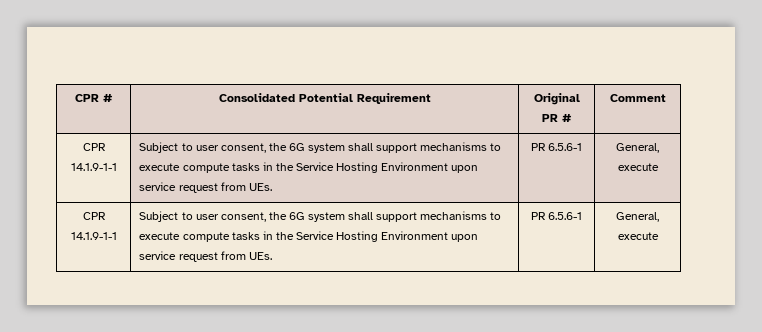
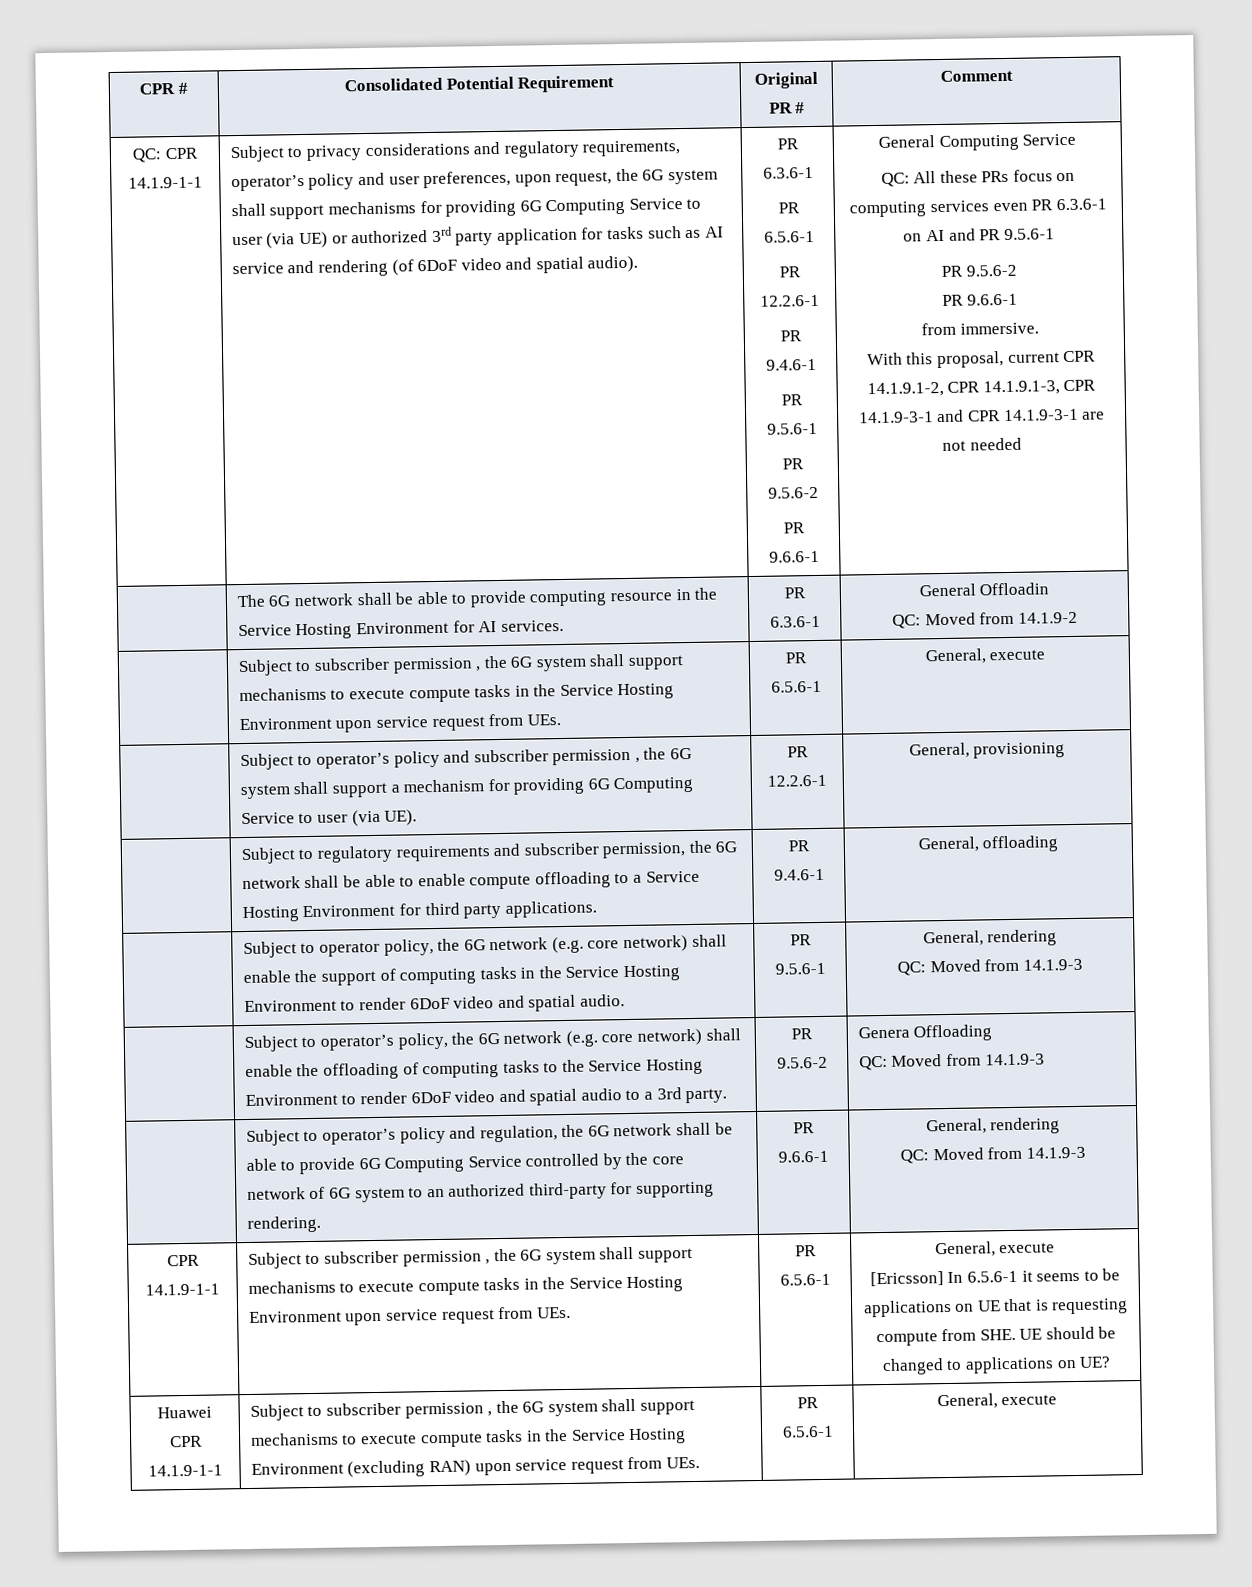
[82,143,106,151] [70,163,117,171] [139,142,266,153] CPR 14.1.9-1-1 | Subject to user consent, -> [132,147,198,163] [128,176,203,189] [229,140,681,163] [230,168,719,192] [230,198,702,220] [231,226,724,249] [231,255,639,277] [776,138,799,150] [762,166,814,179] [777,202,800,214] [763,230,815,243] [778,266,801,278] [760,294,820,307] [779,330,802,342] [765,358,817,371] [780,394,803,406] [766,422,818,435] [781,458,804,470] [767,486,819,499] [782,522,805,534] [768,550,820,563] [877,133,1077,152] [880,169,1076,187] [849,198,1107,218] [903,228,1055,242] [941,264,1017,277] [942,293,1018,306] [921,322,1039,336] [866,350,1097,369] [866,379,1097,398] [858,408,1106,424] [942,437,1022,451] [236,587,718,608] [237,619,564,640] [783,587,806,599] [769,615,821,628] [918,582,1050,597] [892,611,1078,629] [237,657,482,677] QC: CPR 14.1.9-1-1 | Subject to privacy considerations and regulatory requirements, operator’s policy and user preferences, upon request, the 6G system shall support mechanisms for providing 6G Computing Service to user (via UE) or authorized 3rd party application for tasks such as AI service and rendering (of 6DoF video and spatial audio). | PR 6.3.6-1 // PR 6.5.6-1 // PR 12.2.6-1 // PR 9.4.6-1 // PR 9.5.6-1 // PR 9.5.6-2 // PR 9.6.6-1 | General Computing Service // QC: All these PRs focus on computing services even PR 6.3.6-1 on AI and PR 9.5.6-1 // PR 9.5.6-2 // PR 9.6.6-1 // from immersive. // With this proposal, current CPR 14.1.9.1-2, CPR 14.1.9.1-3, CPR 14.1.9-3-1 and CPR 14.1.9-3-1 are not needed // | The 6G network shall be able to provide computing resource in the Service Hosting Environment for AI services. | PR 6.3.6-1 | General Offloadin // QC: Moved from 14.1.9-2 // | Subject to subscriber permission ,
[82,212,106,220] [70,232,117,240] [139,211,266,222] // CPR 14.1.9-1-1 | Subject to user consent, -> [239,747,693,771] [239,776,694,800] [240,809,418,827] [786,746,809,758] [767,774,827,787] [908,742,1066,759] [240,840,738,865] [241,870,700,890] [241,900,597,923] [787,840,810,852] [773,868,825,881] [917,835,1059,853] [242,934,727,959] [242,965,681,986] [243,994,625,1013] [789,934,812,946] [774,962,826,975] [922,929,1058,947] [897,958,1083,976] [243,1028,741,1053] [244,1058,704,1080] [244,1087,728,1107] [790,1028,813,1040] [776,1056,828,1069] [857,1024,993,1042] [858,1053,1045,1071] [245,1122,733,1147] [245,1152,685,1175] [246,1181,715,1203] [246,1215,321,1234] [792,1122,815,1134] [777,1150,829,1163] [925,1117,1061,1135] [900,1146,1086,1164] [166,1254,200,1267] [145,1283,220,1296] [247,1250,491,1270] // | Subject to operator’s policy and subscriber permission , the 6G system shall support a mechanism for providing 6G Computing Service to user (via UE). | PR 12.2.6-1 | General, provisioning // | Subject to regulatory requirements and subscriber permission, the 6G network shall be able to enable compute offloading to a Service Hosting Environment for third party applications. | PR 9.4.6-1 | General, offloading // | Subject to operator policy, the 6G network (e.g. core network) shall enable the support of computing tasks in the Service Hosting Environment to render 6DoF video and spatial audio. | PR 9.5.6-1 | General, rendering // QC: Moved from 14.1.9-3 // | Subject to operator’s policy, the 6G network (e.g. core network) shall enable the offloading of computing tasks to the Service Hosting Environment to render 6DoF video and spatial audio to a 3rd party. | PR 9.5.6-2 | Genera Offloading // QC: Moved from 14.1.9-3 // | Subject to operator’s policy and regulation, the 6G network shall be able to provide 6G Computing Service controlled by the core network of 6G system to an authorized third-party for supporting rendering. | PR 9.6.6-1 | General, rendering // QC: Moved from 14.1.9-3 // CPR 14.1.9-1-1 | Subject to subscriber permission ,
(659, 236) none -> [869,1268,1121,1287] [863,1298,1129,1318] [875,1326,1117,1347] [881,1356,1112,1376] [157,1406,212,1419] [169,1435,203,1448] [148,1464,223,1477] [249,1398,696,1421] [250,1428,687,1448] [250,1456,700,1478] [796,1397,819,1409] [781,1425,834,1438] [936,1393,1058,1410] // [Ericsson] In 6.5.6-1 it seems to be applications on UE that is requesting compute from SHE. UE should be changed to applications on UE? // Huawei CPR 14.1.9-1-1 | Subject to subscriber permission , the 6G system shall support mechanisms to execute compute tasks in the Service Hosting Environment (excluding RAN) upon service request from UEs. | PR 6.5.6-1 | General, execute

